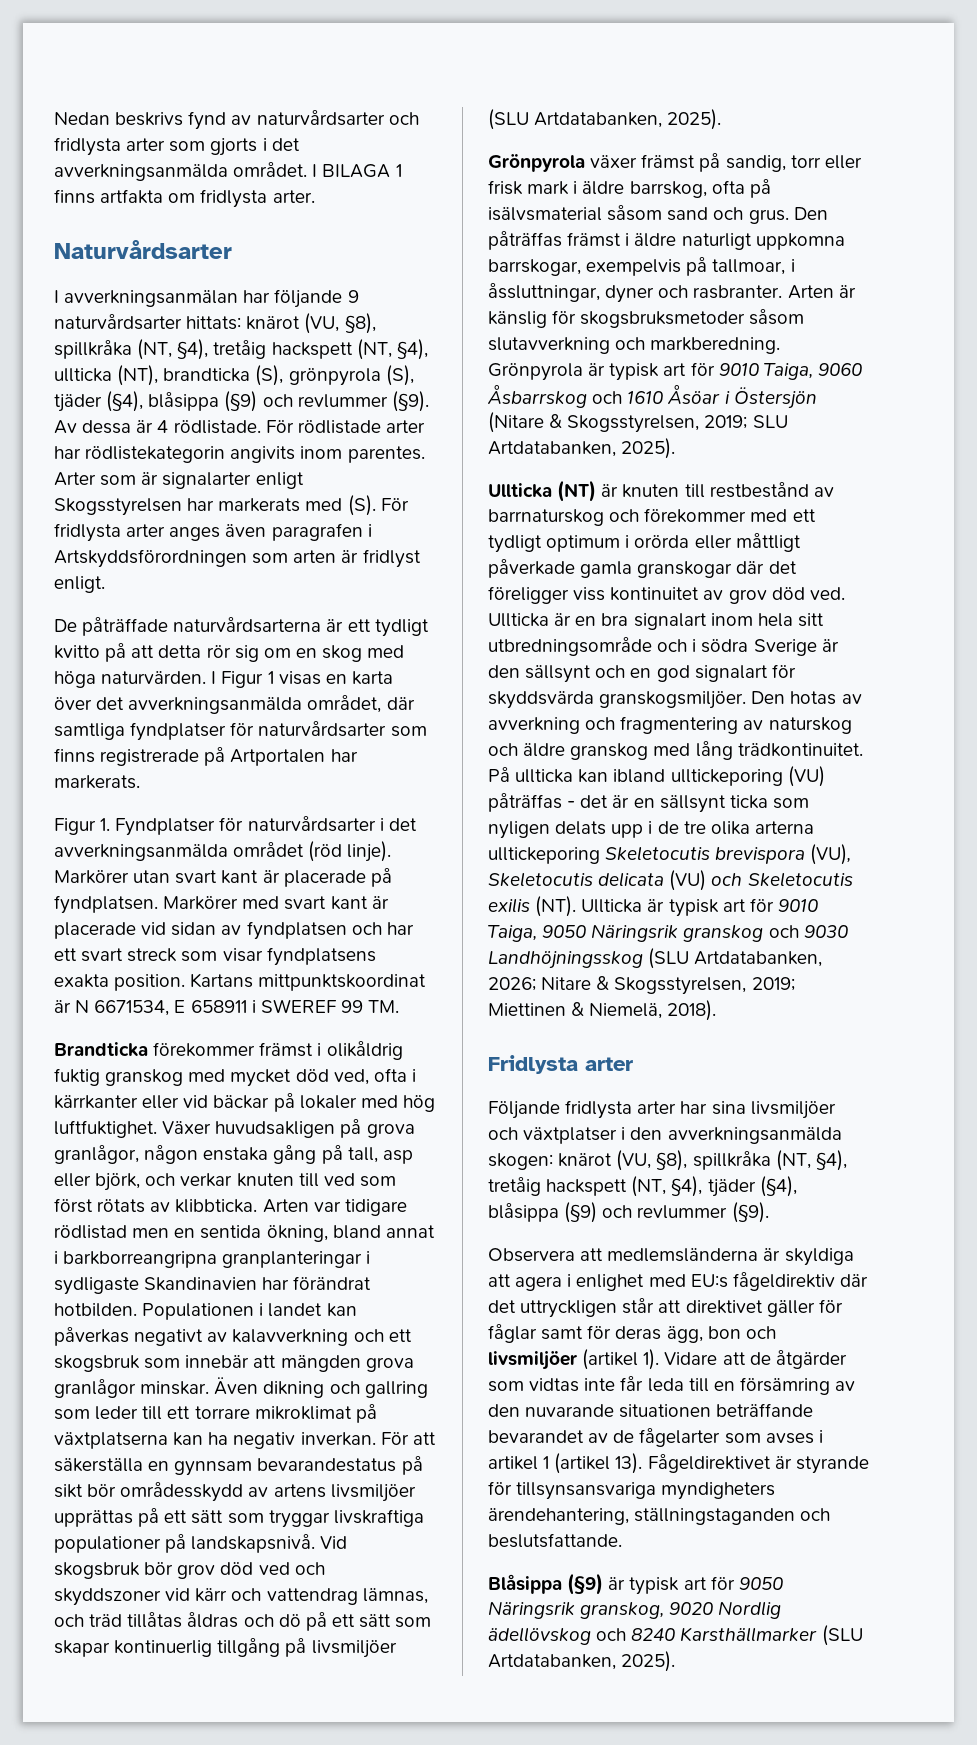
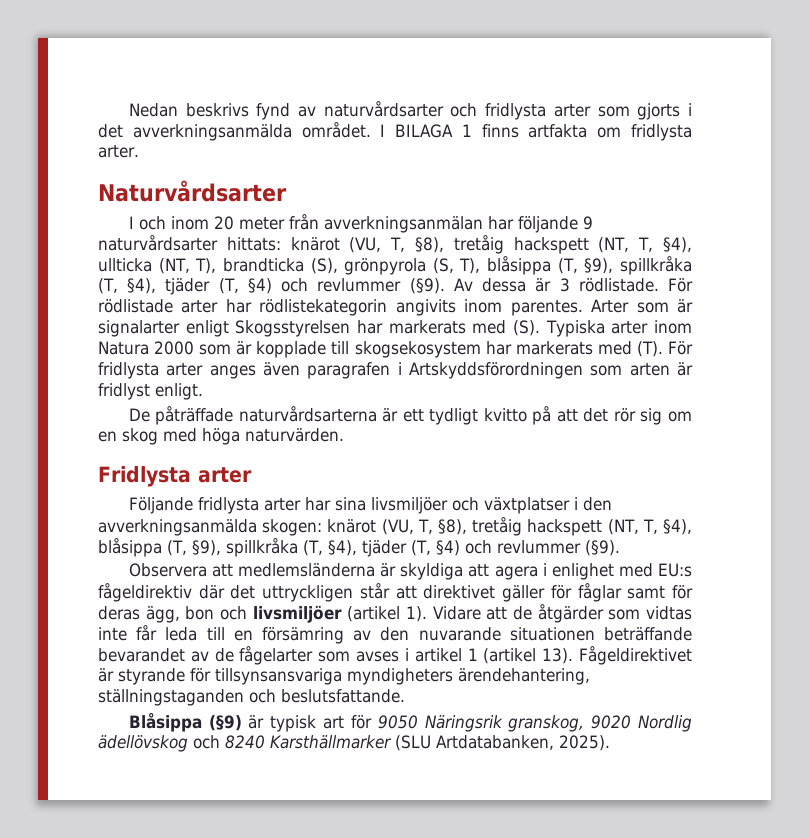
(59, 296) none -> [138,214,319,230] och inom 20 meter från
[344,313,376,334] [54,339,392,360] §8), spillkråka (NT, §4), tretåig hackspett (NT, -> [390,235,654,254] T, §8), tretåig hackspett (NT, T,
[117,365,159,386] (NT), -> [158,258,217,274] (NT, T),
[385,365,414,386] [54,391,258,412] (S), tjäder (§4), blåsippa (§9) -> [432,256,692,275] [98,278,272,295] (S, T), blåsippa (T, §9), spillkråka (T, §4), tjäder (T, §4)
[157,420,169,433] 4 -> [559,278,570,292] 3
(376, 505) none -> [545,320,693,337] [98,341,663,358] Typiska arter inom Natura 2000 som är kopplade till skogsekosystem har markerats med (T).
[158,645,202,658] detta -> [583,408,609,422] det
[211,671,393,688] [54,695,415,714] [54,721,427,741] [54,747,358,766] [54,775,140,789] [54,816,417,836] [54,841,392,862] [54,868,392,887] [54,895,389,914] [54,921,414,940] [54,947,376,966] [54,973,427,991] [54,999,400,1016] [54,1041,403,1060] [54,1068,416,1087] [54,1093,435,1112] [54,1119,415,1138] [54,1145,413,1164] [54,1173,396,1191] [54,1198,407,1216] [54,1225,435,1242] [54,1251,371,1268] [54,1276,372,1295] [54,1303,357,1320] [54,1327,412,1346] [54,1355,414,1372] [54,1377,428,1398] [54,1404,377,1423] [54,1432,436,1449] [54,1456,423,1476] [54,1482,416,1502] [54,1508,424,1528] [54,1534,348,1553] [54,1562,325,1579] [54,1588,428,1606] [54,1612,432,1631] [54,1638,397,1658] [488,109,722,130] [488,153,862,172] [488,179,771,198] [488,205,828,224] [488,231,845,250] [488,257,795,276] [488,283,856,303] [488,309,805,328] [488,337,781,354] [488,362,862,381] [487,385,817,409] [488,412,788,433] [488,438,676,459] [488,480,834,502] [488,508,816,526] [488,533,801,553] [488,559,797,578] [488,586,845,604] [488,613,824,630] [488,637,839,656] [488,664,796,683] [488,691,862,709] [488,716,852,734] [488,741,863,760] [488,766,825,787] [488,793,809,813] [488,821,814,839] [488,844,852,865] [488,870,853,891] [488,896,818,917] [488,924,848,942] [488,948,823,969] [488,976,795,995] [488,1000,717,1021] I Figur 1 visas en karta över det avverkningsanmälda området, där samtliga fyndplatser för naturvårdsarter som finns registrerade på Artportalen har markerats. // Figur 1. Fyndplatser för naturvårdsarter i det avverkningsanmälda området (röd linje). Markörer utan svart kant är placerade på fyndplatsen. Markörer med svart kant är placerade vid sidan av fyndplatsen och har ett svart streck som visar fyndplatsens exakta position. Kartans mittpunktskoordinat är N 6671534, E 658911 i SWEREF 99 TM. // Brandticka förekommer främst i olikåldrig fuktig granskog med mycket död ved, ofta i kärrkanter eller vid bäckar på lokaler med hög luftfuktighet. Växer huvudsakligen på grova granlågor, någon enstaka gång på tall, asp eller björk, och verkar knuten till ved som först rötats av klibbticka. Arten var tidigare rödlistad men en sentida ökning, bland annat i barkborreangripna granplanteringar i sydligaste Skandinavien har förändrat hotbilden. Populationen i landet kan påverkas negativt av kalavverkning och ett skogsbruk som innebär att mängden grova granlågor minskar. Även dikning och gallring som leder till ett torrare mikroklimat på växtplatserna kan ha negativ inverkan. För att säkerställa en gynnsam bevarandestatus på sikt bör områdesskydd av artens livsmiljöer upprättas på ett sätt som tryggar livskraftiga populationer på landskapsnivå. Vid skogsbruk bör grov död ved och skyddszoner vid kärr och vattendrag lämnas, och träd tillåtas åldras och dö på ett sätt som skapar kontinuerlig tillgång på livsmiljöer (SLU Artdatabanken, 2025). // Grönpyrola växer främst på sandig, torr eller frisk mark i äldre barrskog, ofta på isälvsmaterial såsom sand och grus. Den påträffas främst i äldre naturligt uppkomna barrskogar, exempelvis på tallmoar, i åssluttningar, dyner och rasbranter. Arten är känslig för skogsbruksmetoder såsom slutavverkning och markberedning. Grönpyrola är typisk art för 9010 Taiga, 9060 Åsbarrskog och 1610 Åsöar i Östersjön (Nitare & Skogsstyrelsen, 2019; SLU Artdatabanken, 2025). // Ullticka (NT) är knuten till restbestånd av barrnaturskog och förekommer med ett tydligt optimum i orörda eller måttligt påverkade gamla granskogar där det föreligger viss kontinuitet av grov död ved. Ullticka är en bra signalart inom hela sitt utbredningsområde och i södra Sverige är den sällsynt och en god signalart för skyddsvärda granskogsmiljöer. Den hotas av avverkning och fragmentering av naturskog och äldre granskog med lång trädkontinuitet. På ullticka kan ibland ulltickeporing (VU) påträffas - det är en sällsynt ticka som nyligen delats upp i de tre olika arterna ulltickeporing Skeletocutis brevispora (VU), Skeletocutis delicata (VU) och Skeletocutis exilis (NT). Ullticka är typisk art för 9010 Taiga, 9050 Näringsrik granskog och 9030 Landhöjningsskog (SLU Artdatabanken, 2026; Nitare & Skogsstyrelsen, 2019; Miettinen & Niemelä, 2018). -> (344, 435) none
[656,1150,847,1171] [488,1176,797,1197] [488,1202,598,1223] §8), spillkråka (NT, §4), tretåig hackspett (NT, §4), tjäder (§4), blåsippa (§9) -> [417,517,692,536] [98,538,460,557] T, §8), tretåig hackspett (NT, T, §4), blåsippa (T, §9), spillkråka (T, §4), tjäder (T, §4)

